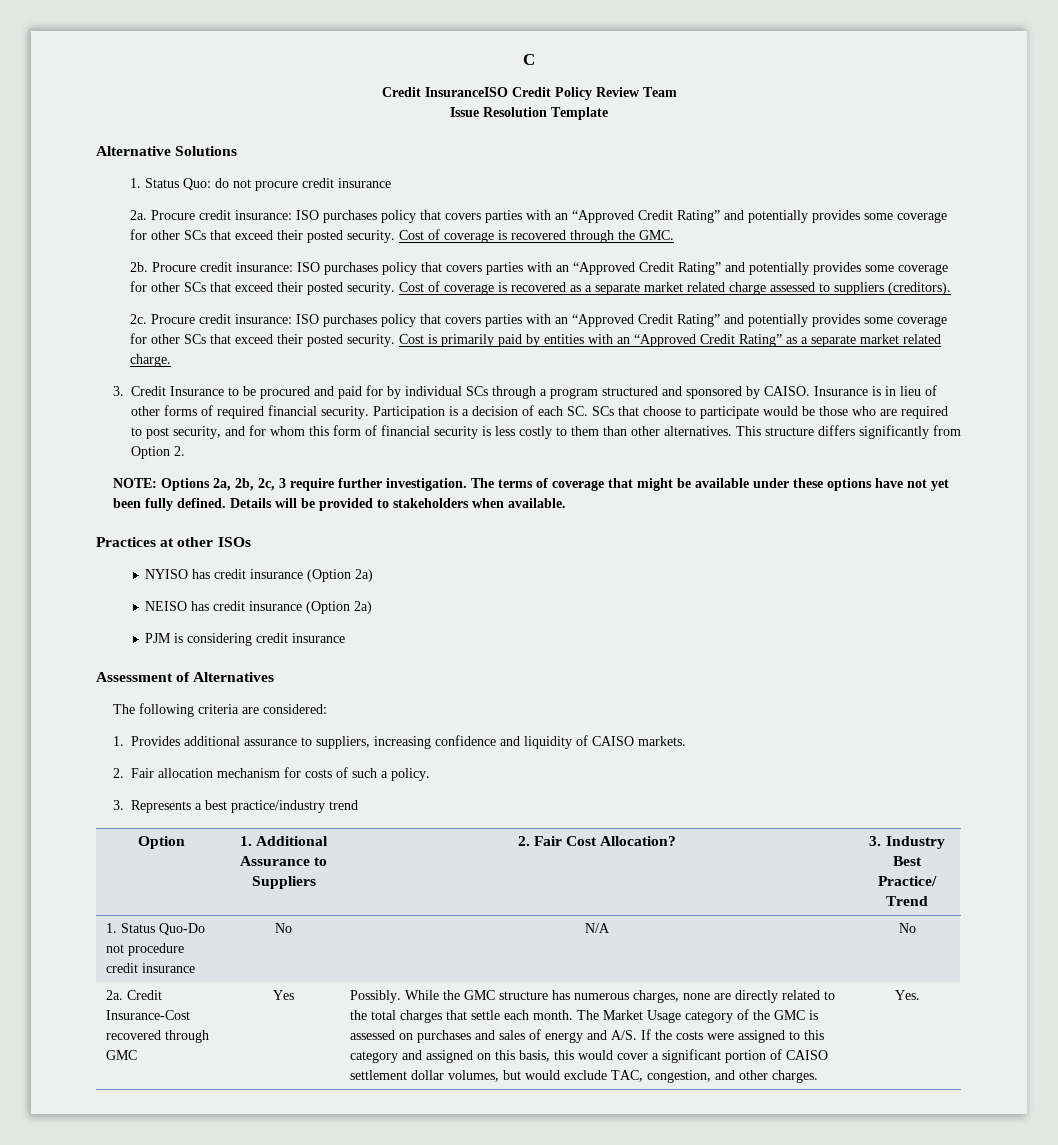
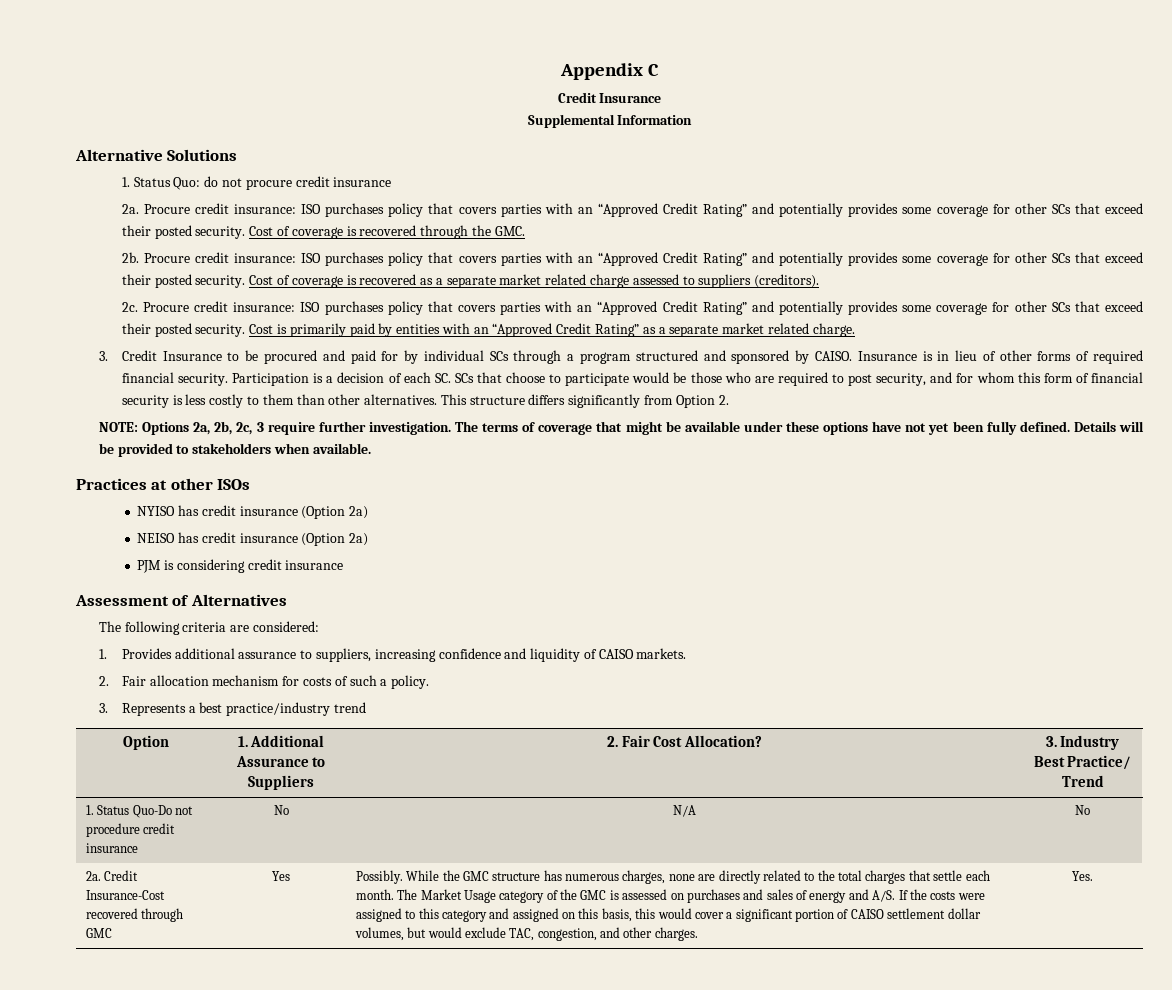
(523, 59) none -> [559,63,643,80] Appendix
[424,87,677,100] [450,107,608,120] InsuranceISO Credit Policy Review Team // Issue Resolution Template -> [599,93,662,103] [527,114,693,128] Insurance // Supplemental Information

